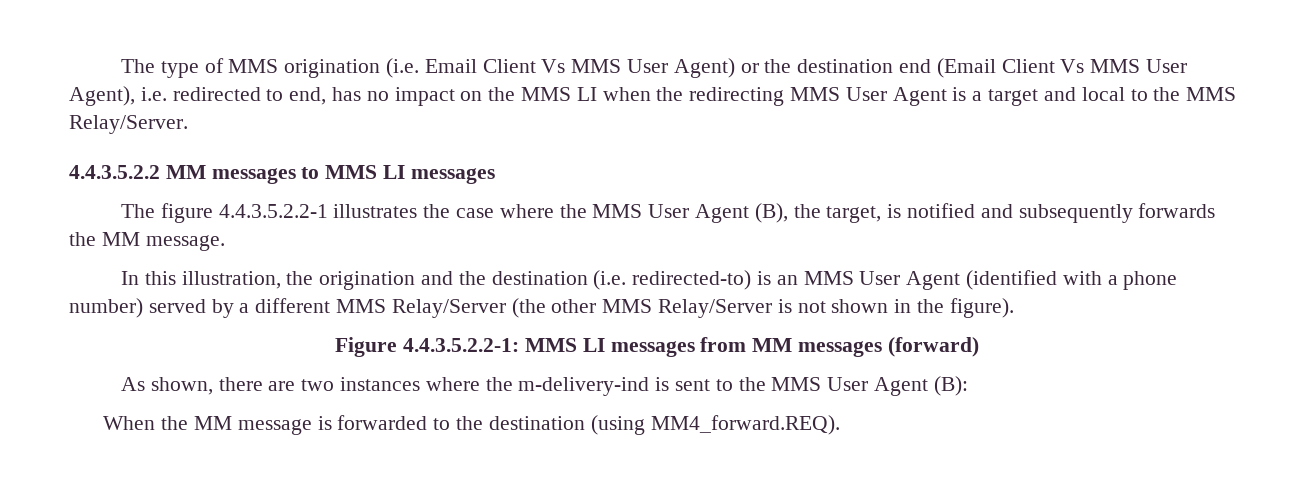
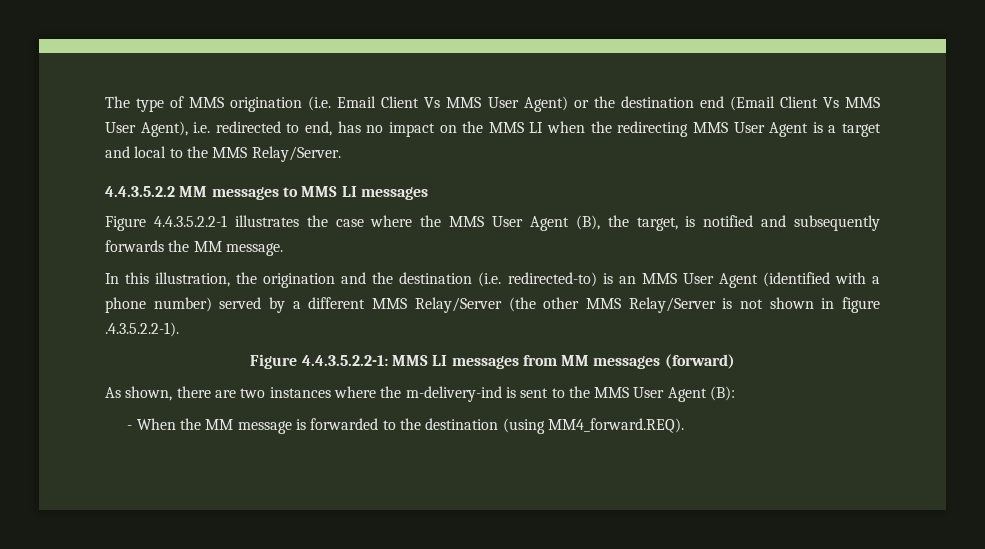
[120,203,213,223] The figure -> [105,216,146,231] Figure
[917,298,1014,318] the figure). -> [842,297,880,313] [105,322,179,337] figure .4.3.5.2.2-1).
(968, 386) none -> [127,425,133,430] -

